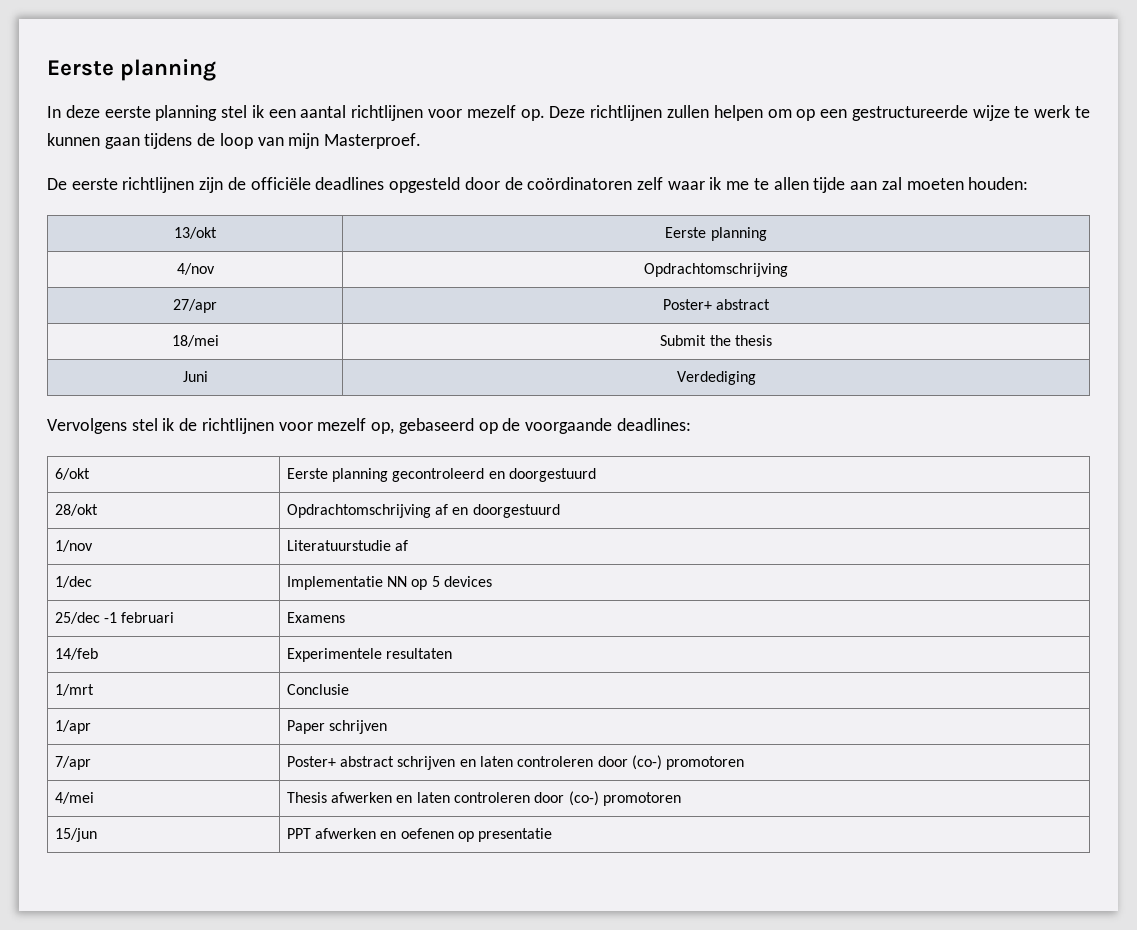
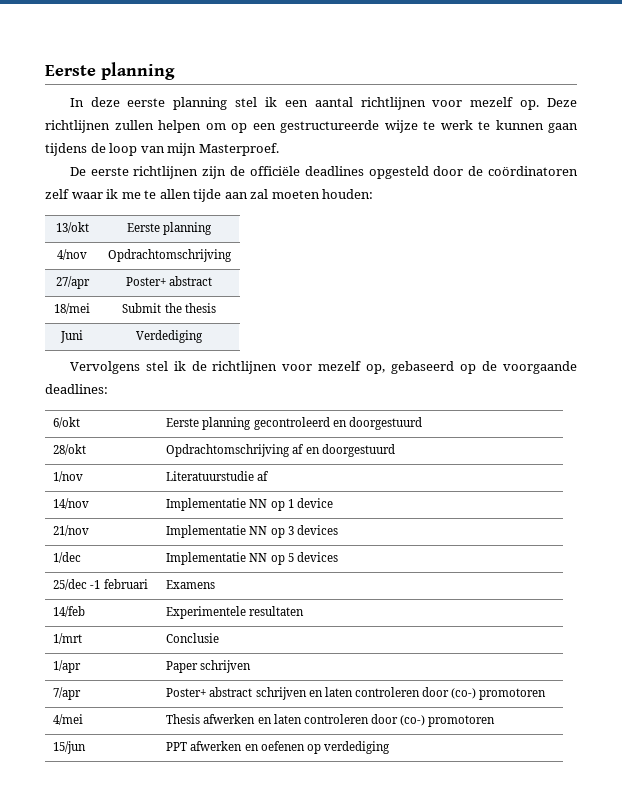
(409, 545) none -> [53,498,90,509] [166,498,333,511] [53,525,90,536] [166,525,338,538] // 14/nov | Implementatie NN op 1 device // 21/nov | Implementatie NN op 3 devices
[478,828,553,842] presentatie -> [323,741,390,754] verdediging

